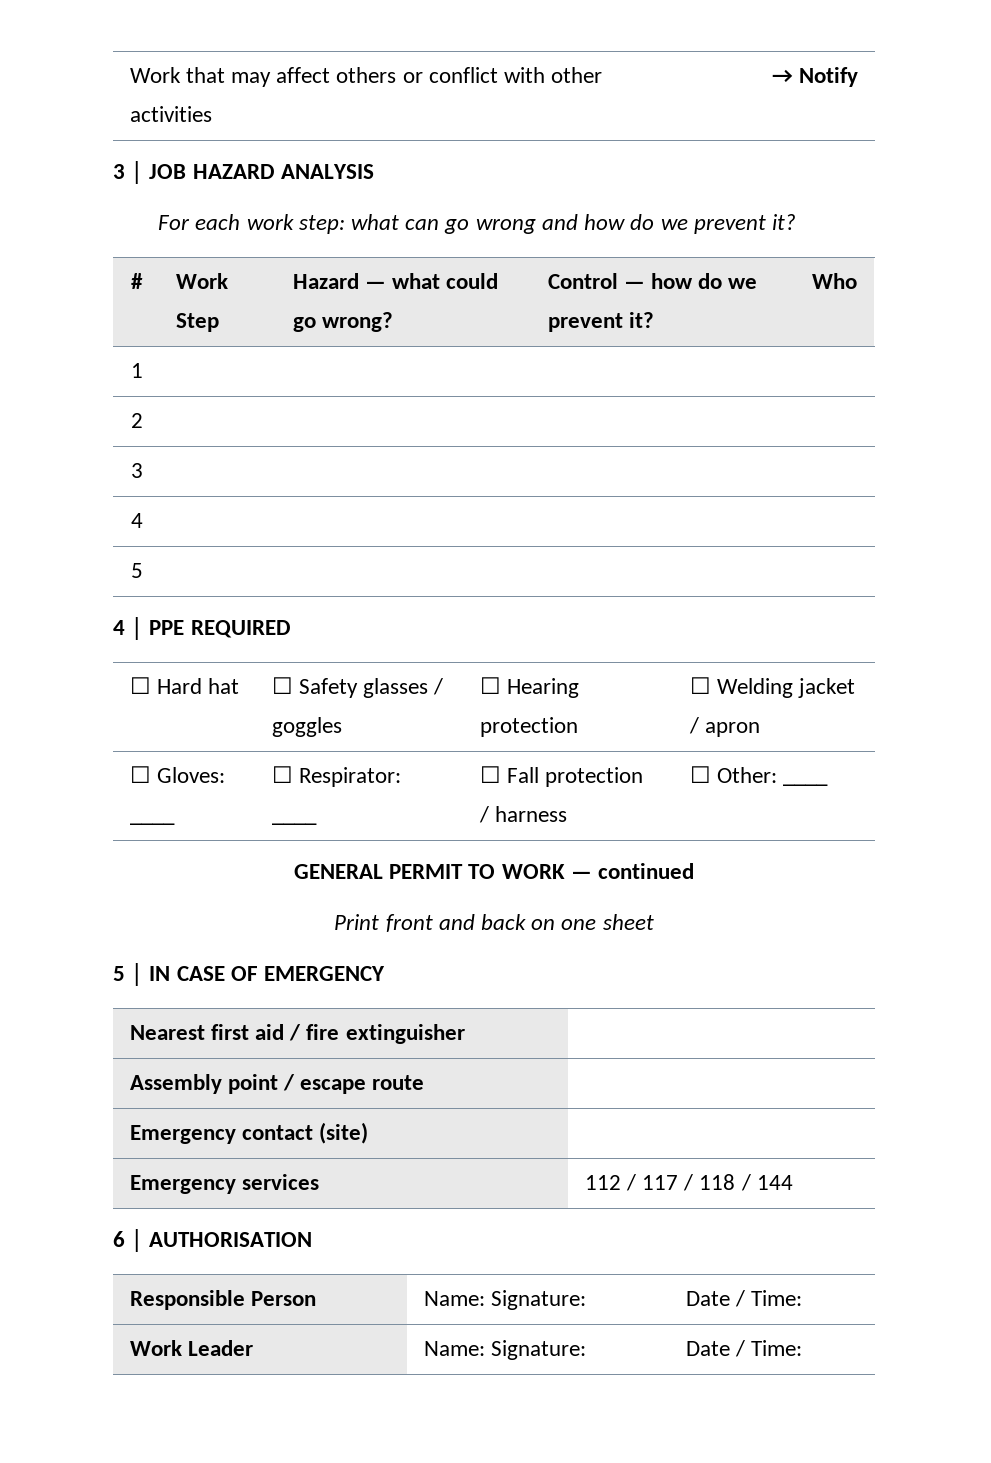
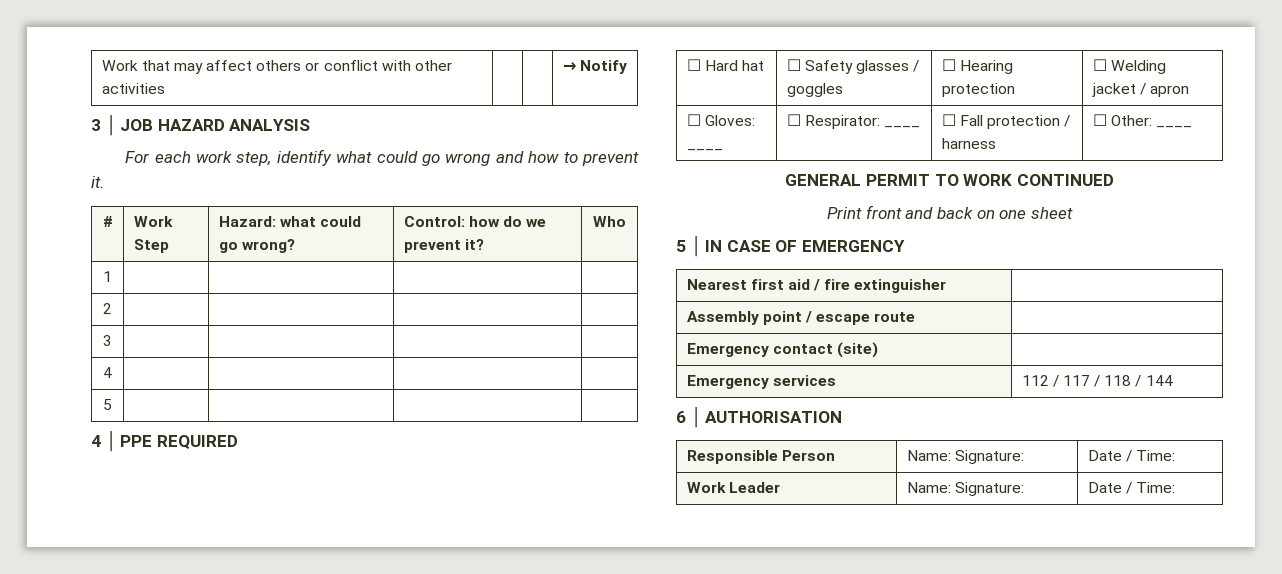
[298,214,796,234] step: what can go wrong and how do we prevent it? -> [236,149,639,166] [91,176,104,188] step, identify what could go wrong and how to prevent it.
[292,273,386,289] Hazard — -> [218,216,276,227] Hazard:
[547,273,645,289] Control — -> [403,216,465,227] Control:
[570,863,695,879] — continued -> [1016,174,1114,186] CONTINUED

